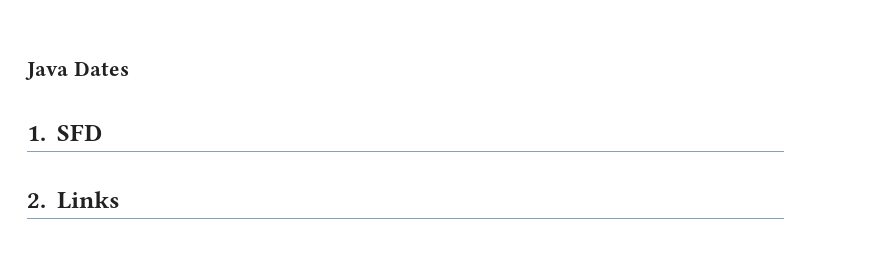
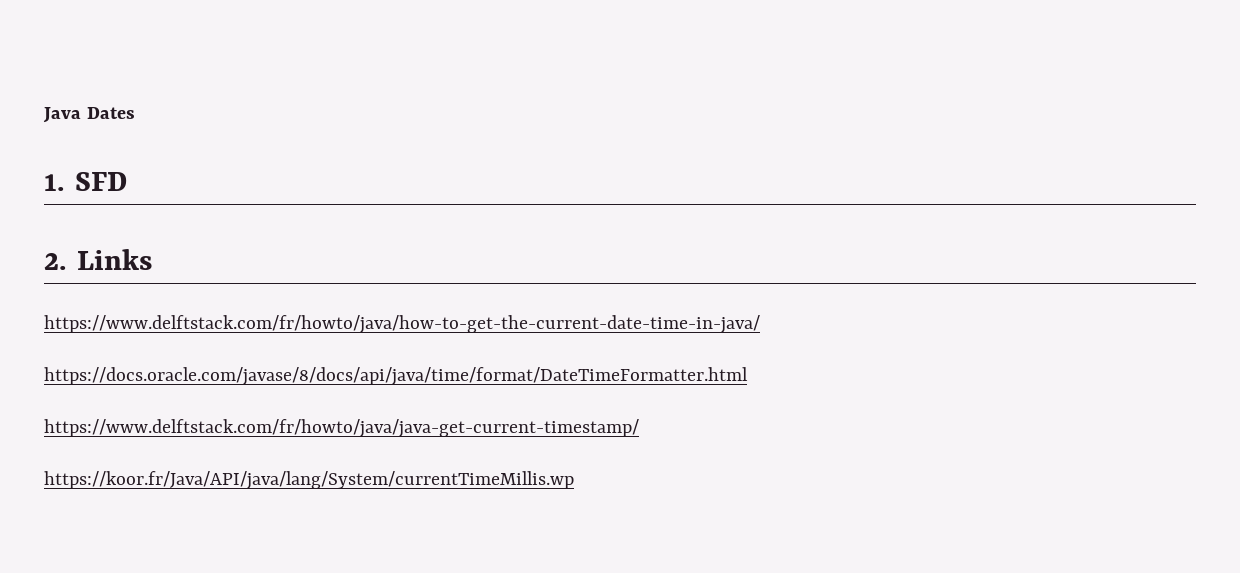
(120, 200) none -> [44,315,760,334] [44,367,748,386] [44,419,639,438] [44,471,574,490] // https://www.delftstack.com/fr/howto/java/how-to-get-the-current-date-time-in-java/ // https://docs.oracle.com/javase/8/docs/api/java/time/format/DateTimeFormatter.html // https://www.delftstack.com/fr/howto/java/java-get-current-timestamp/ // https://koor.fr/Java/API/java/lang/System/currentTimeMillis.wp

